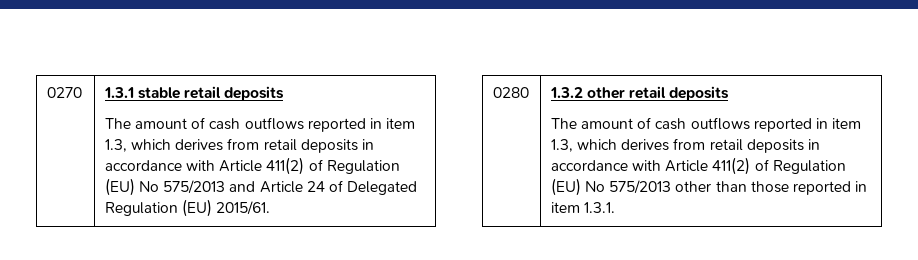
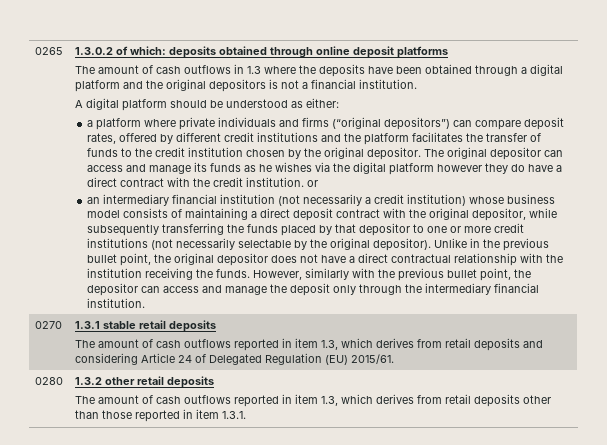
(46, 92) none -> [34,47,63,55] [74,46,448,58] [74,64,563,77] [74,79,417,92] [74,98,339,111] [86,117,564,130] [86,132,541,145] [86,147,563,160] [86,162,562,175] [86,177,318,187] [86,194,555,206] [86,208,557,221] [86,223,524,236] [86,238,549,251] [86,253,563,266] [86,268,531,281] [86,283,539,296] [86,298,145,308] 0265 | 1.3.0.2 of which: deposits obtained through online deposit platforms // The amount of cash outflows in 1.3 where the deposits have been obtained through a digital platform and the original depositors is not a financial institution. // A digital platform should be understood as either: // a platform where private individuals and firms (“original depositors”) can compare deposit rates, offered by different credit institutions and the platform facilitates the transfer of funds to the credit institution chosen by the original depositor. The original depositor can access and manage its funds as he wishes via the digital platform however they do have a direct contract with the credit institution. or // an intermediary financial institution (not necessarily a credit institution) whose business model consists of maintaining a direct deposit contract with the original depositor, while subsequently transferring the funds placed by that depositor to one or more credit institutions (not necessarily selectable by the original depositor). Unlike in the previous bullet point, the original depositor does not have a direct contractual relationship with the institution receiving the funds. However, similarly with the previous bullet point, the depositor can access and manage the deposit only through the intermediary financial institution. //
[361,139,374,150] [104,157,400,175] [104,178,256,196] in accordance with Article 411(2) of Regulation (EU) No 575/2013 and -> [522,340,543,348] [74,353,138,365] and considering
[807,139,820,150] [550,157,846,175] [550,178,672,196] in accordance with Article 411(2) of Regulation (EU) No 575/2013 -> (520, 400) none

